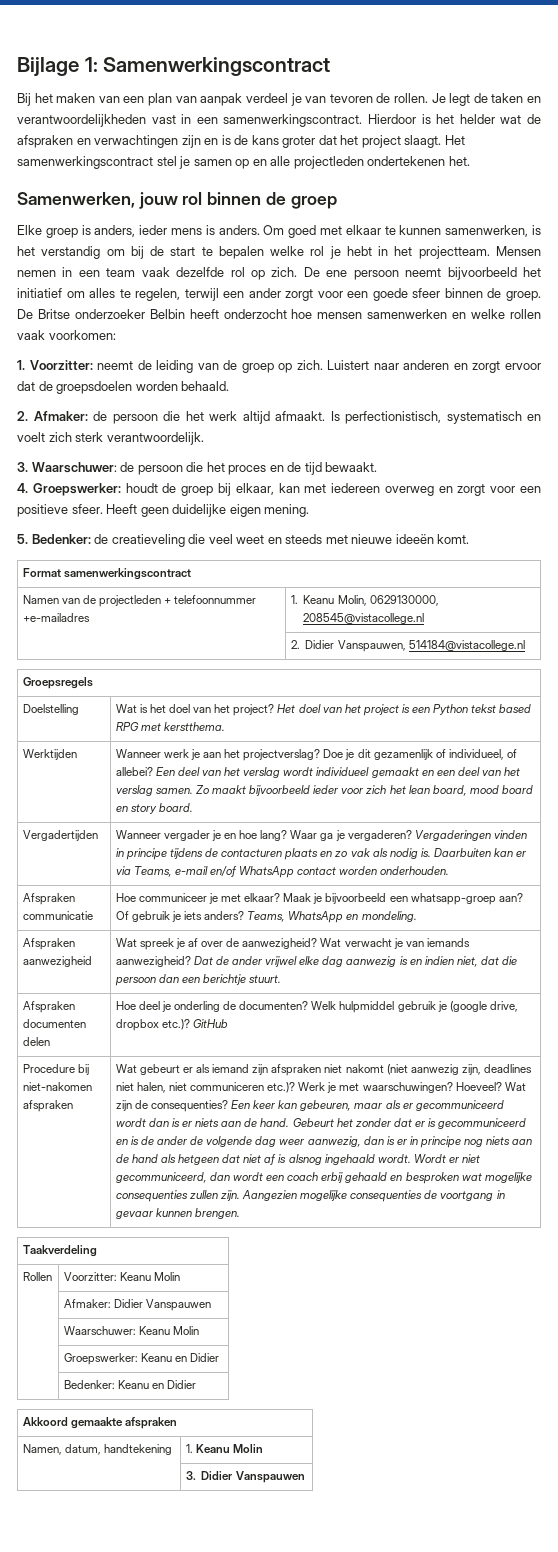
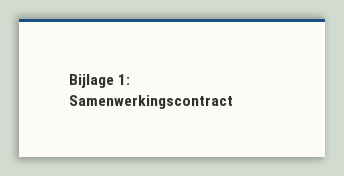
[17,93,541,106] [17,114,542,127] [17,135,465,148] [17,156,470,169] [17,192,337,209] [17,225,542,238] [17,246,541,259] [17,267,541,280] [17,288,542,301] [17,309,542,319] [17,330,116,340] [17,360,542,373] [17,381,230,394] [17,411,541,424] [17,432,204,445] [17,462,378,475] [17,483,541,496] [17,504,310,517] [17,534,470,547] [22,568,191,580] [22,595,257,607] [22,613,90,622] [290,595,439,606] [303,613,425,624] [290,640,525,652] [22,677,93,689] [22,704,79,715] [115,704,532,716] [115,722,225,731] [22,749,77,760] [115,749,517,761] [115,767,521,778] [115,785,533,796] [115,803,193,814] [22,830,98,841] [115,830,527,841] [115,848,527,860] [115,866,450,878] [22,893,75,905] [22,911,93,920] [115,893,523,905] [115,911,417,923] [22,938,75,950] [22,956,92,967] [115,938,470,950] [115,956,518,967] [114,974,282,986] [22,1001,75,1013] [22,1019,86,1028] [22,1037,50,1046] [115,1001,518,1013] [115,1019,228,1031] [22,1064,89,1075] [22,1082,92,1091] [22,1100,73,1112] [115,1064,532,1076] [115,1082,526,1093] [115,1100,504,1112] [115,1118,527,1129] [115,1136,533,1148] [115,1154,481,1165] [115,1172,532,1184] [115,1190,505,1202] [115,1208,240,1219] [22,1245,97,1257] [22,1272,52,1281] [63,1272,180,1281] [63,1299,211,1311] [63,1326,199,1335] [63,1353,219,1365] [63,1380,196,1389] [22,1417,177,1429] [22,1444,172,1455] [185,1444,263,1453] [185,1471,305,1483] // Bij het maken van een plan van aanpak verdeel je van tevoren de rollen. Je legt de taken en verantwoordelijkheden vast in een samenwerkingscontract. Hierdoor is het helder wat de afspraken en verwachtingen zijn en is de kans groter dat het project slaagt. Het samenwerkingscontract stel je samen op en alle projectleden ondertekenen het. // Samenwerken, jouw rol binnen de groep // Elke groep is anders, ieder mens is anders. Om goed met elkaar te kunnen samenwerken, is het verstandig om bij de start te bepalen welke rol je hebt in het projectteam. Mensen nemen in een team vaak dezelfde rol op zich. De ene persoon neemt bijvoorbeeld het initiatief om alles te regelen, terwijl een ander zorgt voor een goede sfeer binnen de groep. De Britse onderzoeker Belbin heeft onderzocht hoe mensen samenwerken en welke rollen vaak voorkomen: // 1. Voorzitter: neemt de leiding van de groep op zich. Luistert naar anderen en zorgt ervoor dat de groepsdoelen worden behaald. // 2. Afmaker: de persoon die het werk altijd afmaakt. Is perfectionistisch, systematisch en voelt zich sterk verantwoordelijk. // 3. Waarschuwer: de persoon die het proces en de tijd bewaakt. // 4. Groepswerker: houdt de groep bij elkaar, kan met iedereen overweg en zorgt voor een positieve sfeer. Heeft geen duidelijke eigen mening. // 5. Bedenker: de creatieveling die veel weet en steeds met nieuwe ideeën komt. // Format samenwerkingscontract // Namen van de projectleden + telefoonnummer +e-mailadres | 1. Keanu Molin, 0629130000, 208545@vistacollege.nl // | 2. Didier Vanspauwen, 514184@vistacollege.nl // Groepsregels // Doelstelling | Wat is het doel van het project? Het doel van het project is een Python tekst based RPG met kerstthema. // Werktijden | Wanneer werk je aan het projectverslag? Doe je dit gezamenlijk of individueel, of allebei? Een deel van het verslag wordt individueel gemaakt en een deel van het verslag samen. Zo maakt bijvoorbeeld ieder voor zich het lean board, mood board en story board. // Vergadertijden | Wanneer vergader je en hoe lang? Waar ga je vergaderen? Vergaderingen vinden in principe tijdens de contacturen plaats en zo vak als nodig is. Daarbuiten kan er via Teams, e-mail en/of WhatsApp contact worden onderhouden. // Afspraken communicatie | Hoe communiceer je met elkaar? Maak je bijvoorbeeld een whatsapp-groep aan? Of gebruik je iets anders? Teams, WhatsApp en mondeling. // Afspraken aanwezigheid | Wat spreek je af over de aanwezigheid? Wat verwacht je van iemands aanwezigheid? Dat de ander vrijwel elke dag aanwezig is en indien niet, dat die persoon dan een berichtje stuurt. // Afspraken documenten delen | Hoe deel je onderling de documenten? Welk hulpmiddel gebruik je (google drive, dropbox etc.)? GitHub // Procedure bij niet-nakomen afspraken | Wat gebeurt er als iemand zijn afspraken niet nakomt (niet aanwezig zijn, deadlines niet halen, niet communiceren etc.)? Werk je met waarschuwingen? Hoeveel? Wat zijn de consequenties? Een keer kan gebeuren, maar als er gecommuniceerd wordt dan is er niets aan de hand. Gebeurt het zonder dat er is gecommuniceerd en is de ander de volgende dag weer aanwezig, dan is er in principe nog niets aan de hand als hetgeen dat niet af is alsnog ingehaald wordt. Wordt er niet gecommuniceerd, dan wordt een coach erbij gehaald en besproken wat mogelijke consequenties zullen zijn. Aangezien mogelijke consequenties de voortgang in gevaar kunnen brengen. // Taakverdeling // Rollen | Voorzitter: Keanu Molin // | Afmaker: Didier Vanspauwen // | Waarschuwer: Keanu Molin // | Groepswerker: Keanu en Didier // | Bedenker: Keanu en Didier // Akkoord gemaakte afspraken // Namen, datum, handtekening | 1. Keanu Molin // | 3. Didier Vanspauwen -> (233, 102) none

